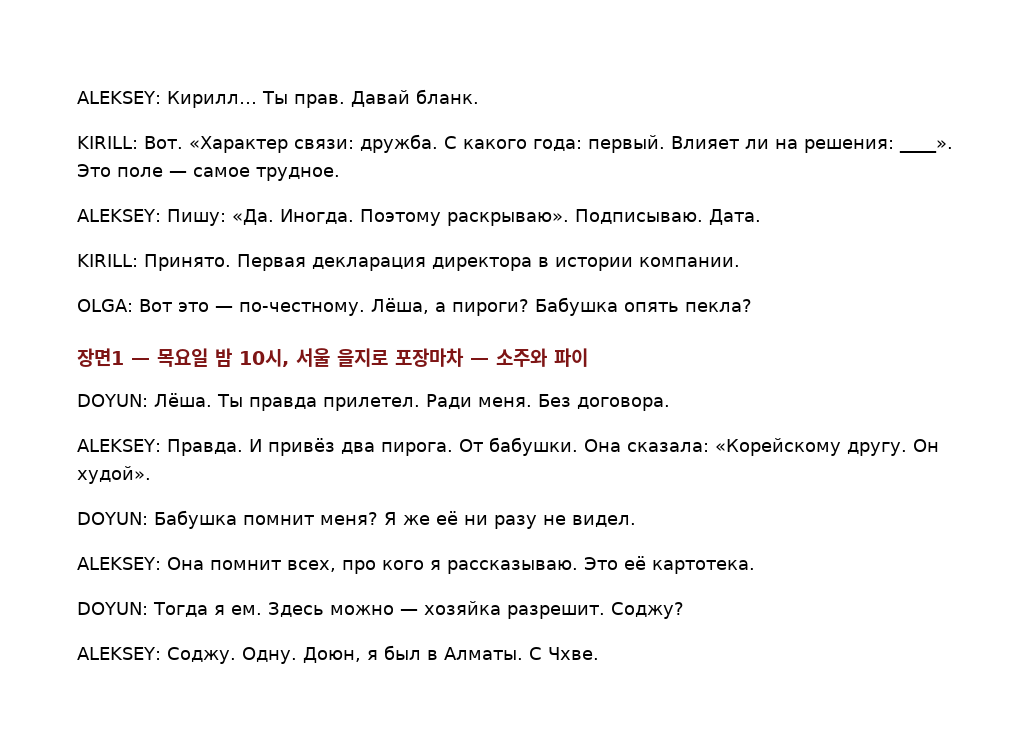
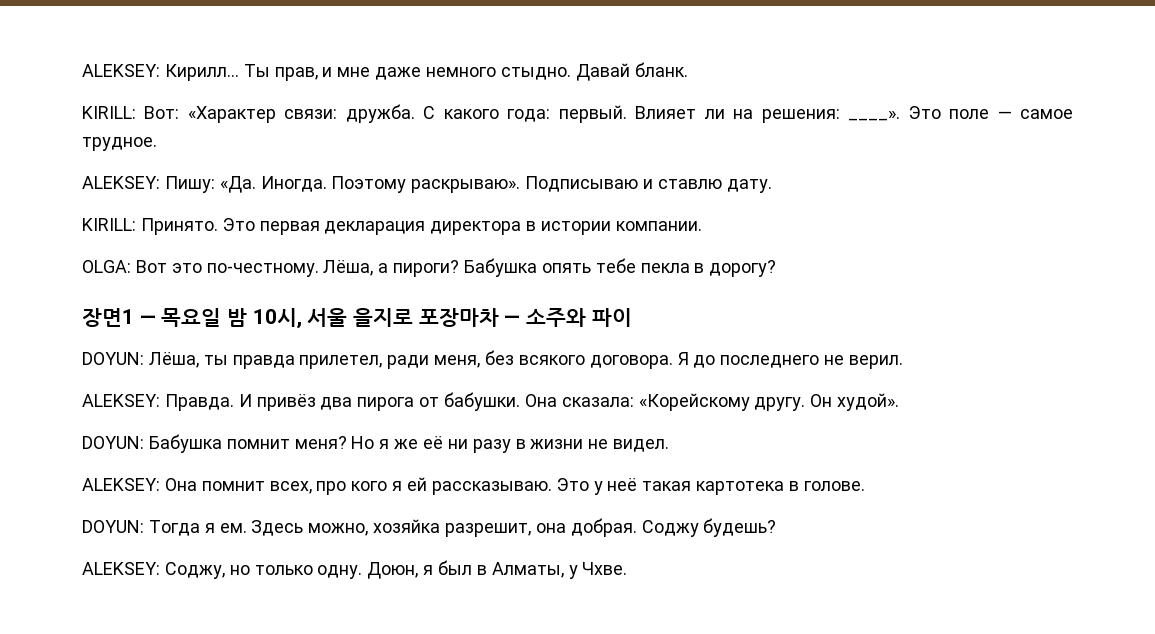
[293,94,345,108] прав. -> [274,67,571,81] прав, и мне даже немного стыдно.
[144,136,183,149] Вот. -> [144,106,180,119] Вот:
[574,209,761,225] Подписываю. Дата. -> [525,176,772,193] Подписываю и ставлю дату.
[237,254,306,271] Первая -> [222,218,320,235] Это первая
[215,306,233,312] — -> (202, 268) none
[685,299,752,312] пекла? -> [595,258,777,277] тебе пекла в дорогу?
[153,393,670,411] Лёша. Ты правда прилетел. Ради меня. Без договора. -> [148,350,904,369] Лёша, ты правда прилетел, ради меня, без всякого договора. Я до последнего не верил.
[380,439,483,456] пирога. От -> [357,397,440,411] пирога от
[383,512,397,525] Я -> [351,436,390,449] Но я
(537, 522) none -> [515,439,584,449] в жизни
(441, 565) none -> [407,477,428,491] ей
[623,556,755,574] её картотека. -> [593,478,865,495] у неё такая картотека в голове.
[329,601,684,619] [77,647,297,664] можно — хозяйка разрешит. Соджу? // ALEKSEY: Соджу. Одну. -> [308,518,777,537] [82,562,363,579] можно, хозяйка разрешит, она добрая. Соджу будешь? // ALEKSEY: Соджу, но только одну.
[443,647,542,660] Алматы. С -> [491,562,578,579] Алматы, у

